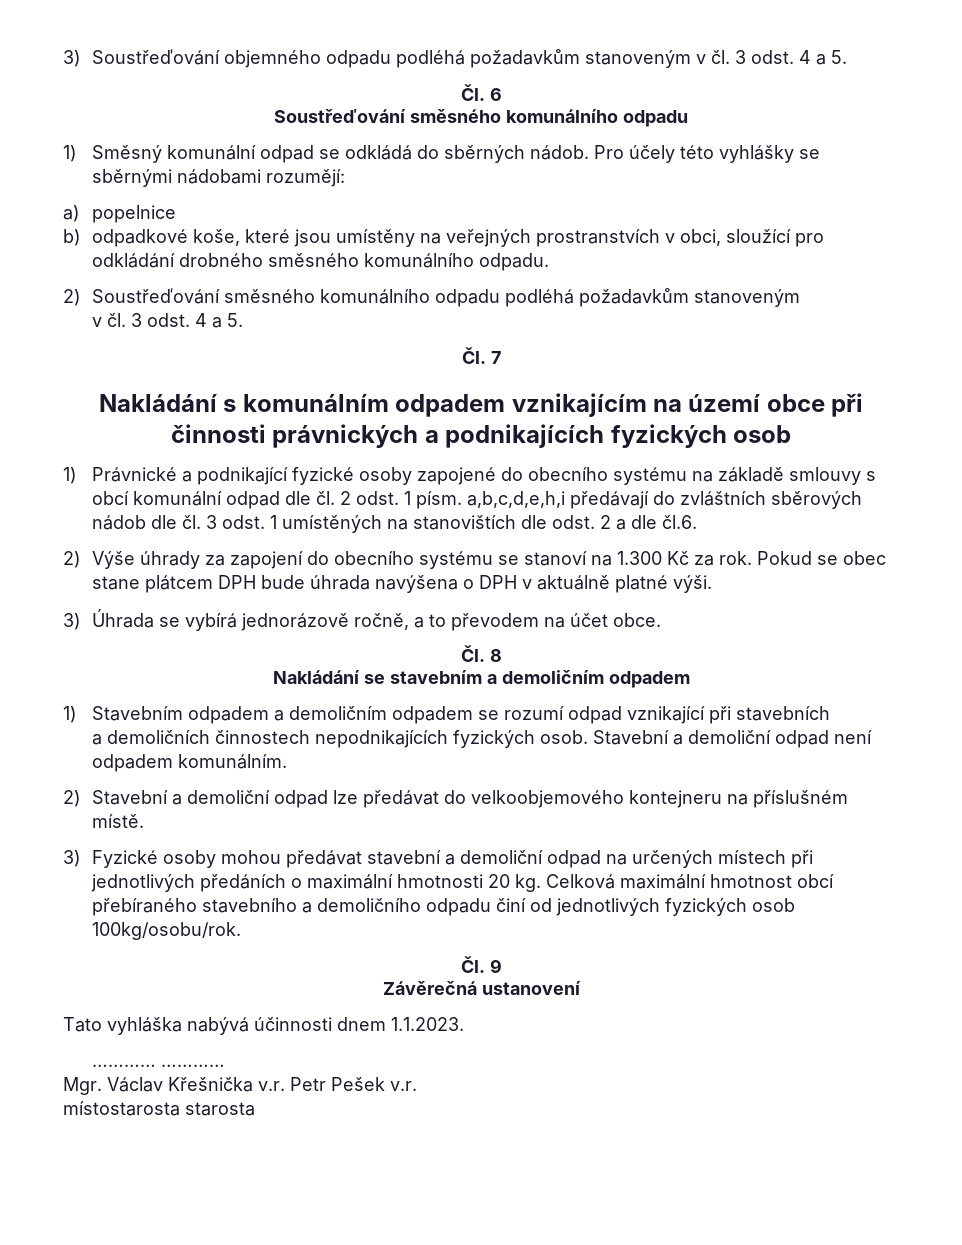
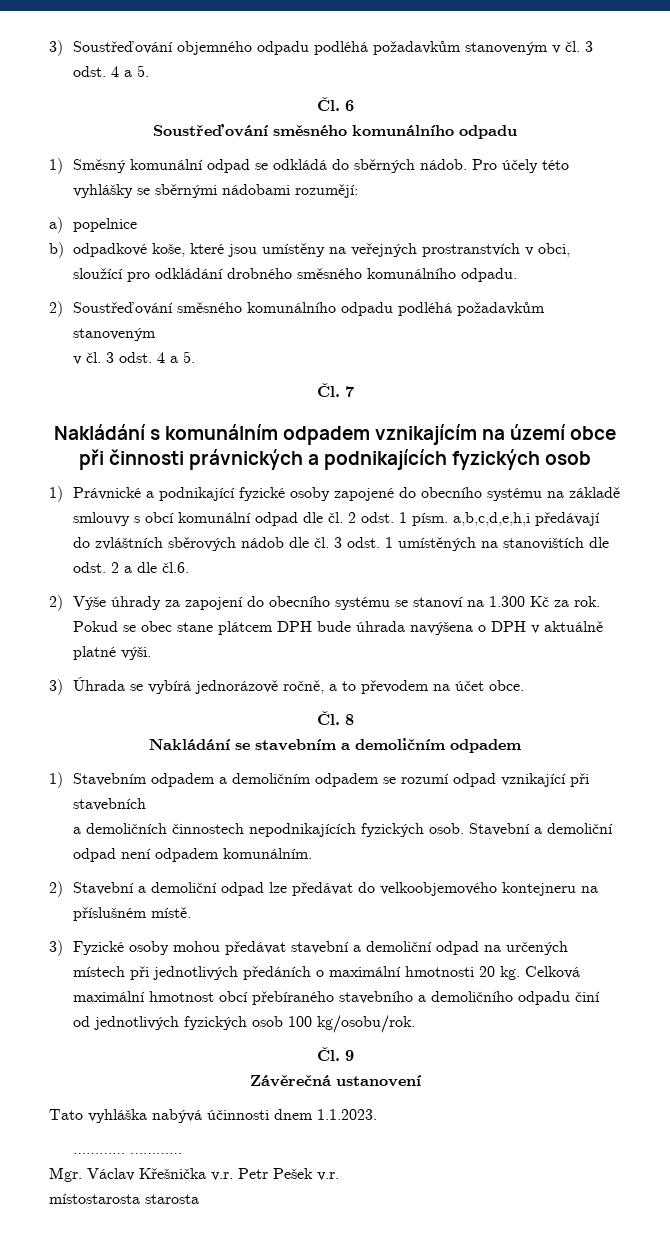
[91,922,241,940] 100kg/osobu/rok. -> [288,1015,416,1033] 100 kg/osobu/rok.

